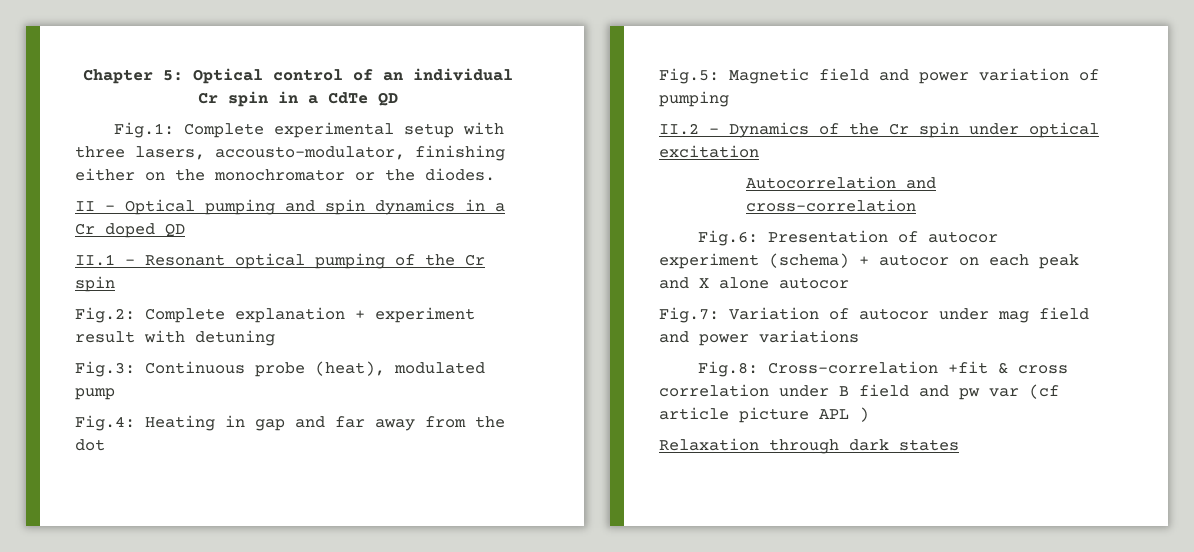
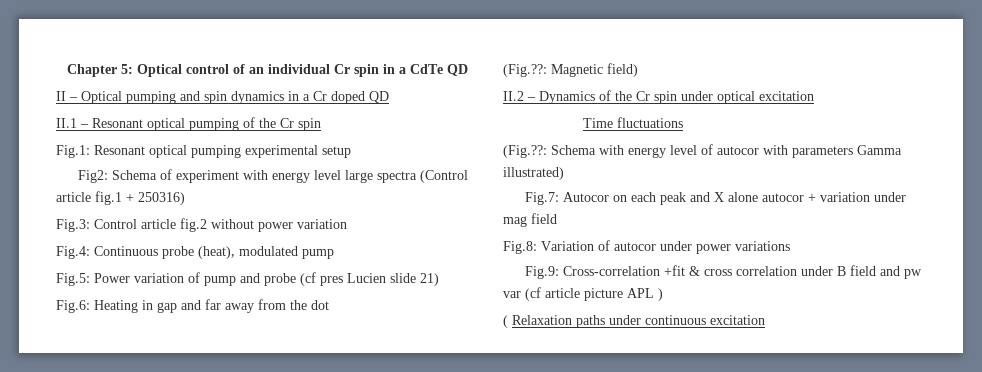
[114,122,505,138] [75,145,505,161] [75,168,495,181] // Fig.1: Complete experimental setup with three lasers, accousto-modulator, finishing either on the monochromator or the diodes. -> (468, 70) none
[75,307,475,323] [75,330,275,346] [75,361,135,377] Fig.2: Complete explanation + experiment result with detuning // Fig.3: -> [56,145,351,158] [78,169,469,183] [56,191,185,205] [56,218,347,232] [56,246,90,259] Fig.1: Resonant optical pumping experimental setup // Fig2: Schema of experiment with energy level large spectra (Control article fig.1 + 250316) // Fig.3: Control article fig.2 without power variation // Fig.4:
[75,415,135,431] Fig.4: -> [56,272,439,286] [56,300,90,313] Fig.5: Power variation of pump and probe (cf pres Lucien slide 21) // Fig.6:
[659,68,1099,84] [659,91,729,107] Fig.5: Magnetic field and power variation of pumping -> [503,63,638,77] (Fig.??: Magnetic field)
[746,176,937,189] [746,199,917,212] [698,230,999,246] [659,253,949,269] Autocorrelation and cross-correlation // Fig.6: Presentation of autocor experiment (schema) + autocor -> [582,117,683,128] [503,144,902,158] [503,167,564,180] [525,192,610,205] Time fluctuations // (Fig.??: Schema with energy level of autocor with parameters Gamma illustrated) // Fig.7: Autocor
[659,307,719,323] // Fig.7: -> [808,192,907,202] [503,213,557,227] [503,241,537,254] + variation under mag field // Fig.8:
[998,307,1089,323] [659,331,689,343] mag field and -> (692, 246) none
[698,361,759,377] Fig.8: -> [525,266,560,279] Fig.9:
[659,438,959,454] Relaxation through dark states -> [503,315,765,328] ( Relaxation paths under continuous excitation

